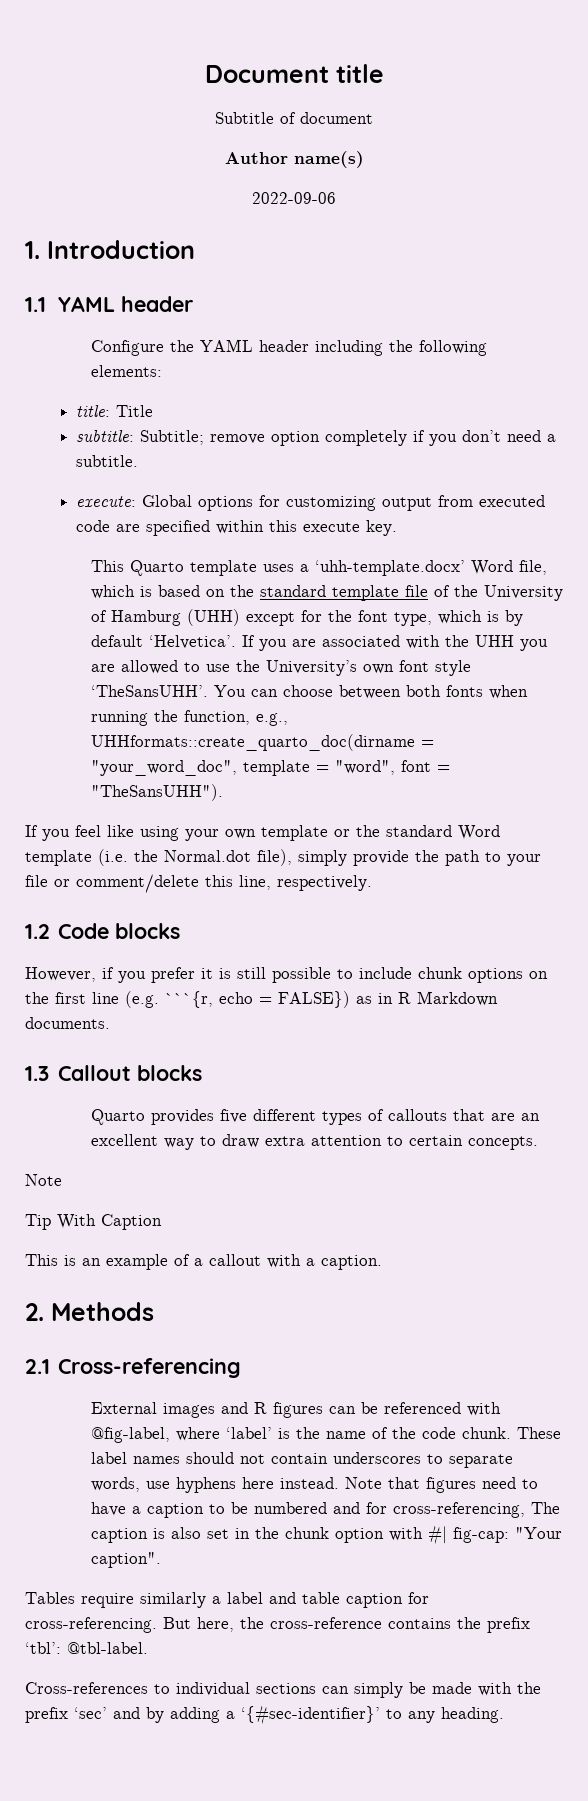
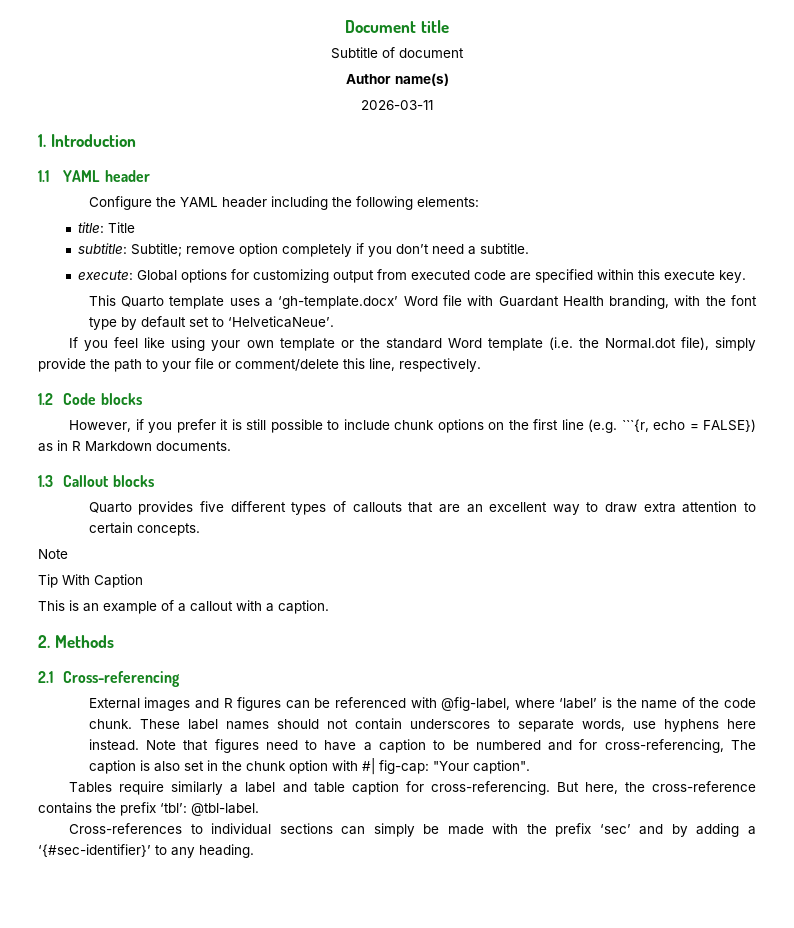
[252,192,336,204] 2022-09-06 -> [361,100,433,110] 2026-03-11
[314,560,547,576] [90,585,563,601] [90,609,523,626] [90,635,548,651] [90,660,471,676] [90,685,528,699] [90,710,288,726] [90,734,434,751] [90,760,450,776] [90,784,223,801] ‘uhh-template.docx’ Word file, which is based on the standard template file of the University of Hamburg (UHH) except for the font type, which is by default ‘Helvetica’. If you are associated with the UHH you are allowed to use the University’s own font style ‘TheSansUHH’. You can choose between both fonts when running the function, e.g., UHHformats::create_quarto_doc(dirname = "your_word_doc", template = "word", font = "TheSansUHH"). -> [278,295,758,309] [88,316,334,330] ‘gh-template.docx’ Word file with Guardant Health branding, with the font type by default set to ‘HelveticaNeue’.

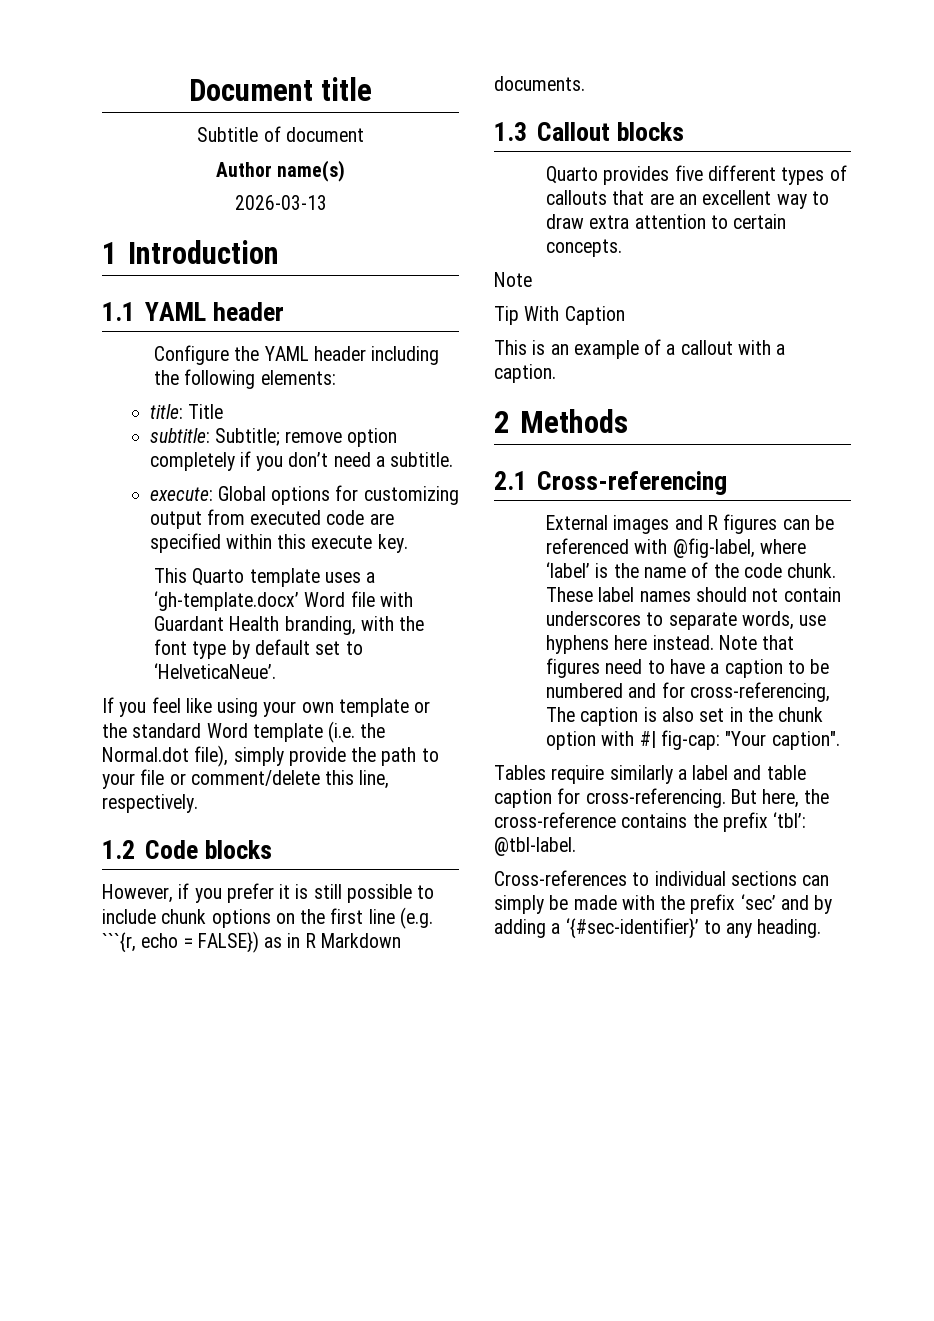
[361,100,433,110] [38,134,46,147] 2026-03-11 // 1. -> [234,195,327,210] [102,242,117,264] 2026-03-13 // 1
[38,635,50,648] 2. -> [494,411,509,433] 2

